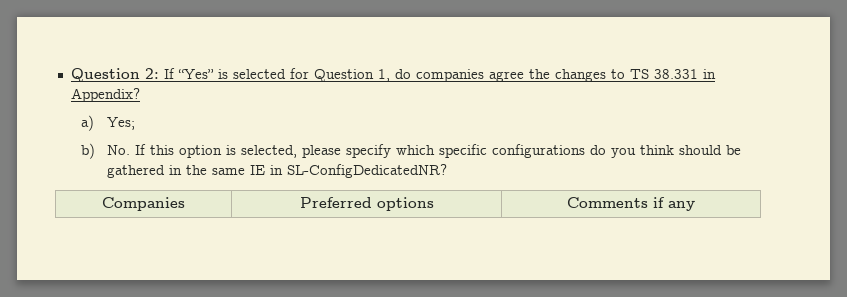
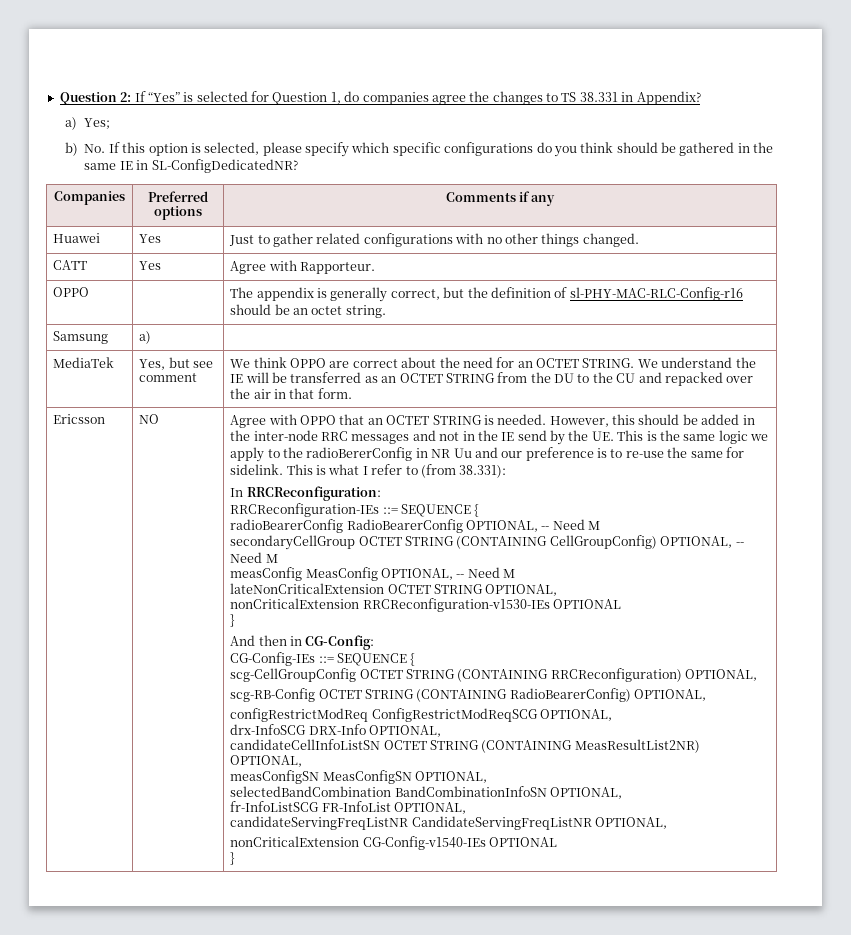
(695, 205) none -> [53,233,101,243] [139,234,162,243] [229,233,639,247] [53,260,88,270] [139,261,162,270] [230,260,376,274] [53,287,90,297] [230,287,743,302] [230,304,386,318] [53,331,109,344] [139,331,152,344] [53,357,115,368] [139,357,214,370] [139,373,198,382] [230,357,756,368] [230,372,754,386] [230,388,352,399] [53,414,106,424] [139,414,160,424] [230,414,755,428] [230,430,769,445] [230,447,744,462] [230,464,507,478] [230,486,381,501] [230,503,480,517] [230,519,601,533] [230,535,744,550] [230,552,278,563] [230,567,516,581] [230,583,558,596] [230,598,622,612] [230,614,236,627] [230,635,375,650] [230,652,416,666] [230,668,758,682] [230,688,707,702] [230,708,613,722] [230,724,442,737] [230,739,700,753] [230,755,303,767] [230,770,488,784] [230,786,623,799] [230,801,467,814] [230,816,668,830] [230,836,558,850] [230,852,236,865] // Huawei | Yes | Just to gather related configurations with no other things changed. // CATT | Yes | Agree with Rapporteur. // OPPO | | The appendix is generally correct, but the definition of sl-PHY-MAC-RLC-Config-r16 should be an octet string. // Samsung | a) | // MediaTek | Yes, but see comment | We think OPPO are correct about the need for an OCTET STRING. We understand the IE will be transferred as an OCTET STRING from the DU to the CU and repacked over the air in that form. // Ericsson | NO | Agree with OPPO that an OCTET STRING is needed. However, this should be added in the inter-node RRC messages and not in the IE send by the UE. This is the same logic we apply to the radioBererConfig in NR Uu and our preference is to re-use the same for sidelink. This is what I refer to (from 38.331): // In RRCReconfiguration: // RRCReconfiguration-IEs ::= SEQUENCE { // radioBearerConfig RadioBearerConfig OPTIONAL, -- Need M // secondaryCellGroup OCTET STRING (CONTAINING CellGroupConfig) OPTIONAL, -- Need M // measConfig MeasConfig OPTIONAL, -- Need M // lateNonCriticalExtension OCTET STRING OPTIONAL, // nonCriticalExtension RRCReconfiguration-v1530-IEs OPTIONAL // } // And then in CG-Config: // CG-Config-IEs ::= SEQUENCE { // scg-CellGroupConfig OCTET STRING (CONTAINING RRCReconfiguration) OPTIONAL, // scg-RB-Config OCTET STRING (CONTAINING RadioBearerConfig) OPTIONAL, // configRestrictModReq ConfigRestrictModReqSCG OPTIONAL, // drx-InfoSCG DRX-Info OPTIONAL, // candidateCellInfoListSN OCTET STRING (CONTAINING MeasResultList2NR) OPTIONAL, // measConfigSN MeasConfigSN OPTIONAL, // selectedBandCombination BandCombinationInfoSN OPTIONAL, // fr-InfoListSCG FR-InfoList OPTIONAL, // candidateServingFreqListNR CandidateServingFreqListNR OPTIONAL, // nonCriticalExtension CG-Config-v1540-IEs OPTIONAL // }

